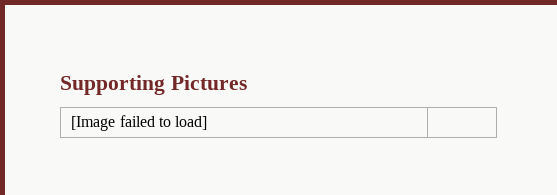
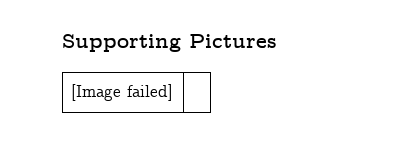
[119,115,208,130] failed to load] -> [127,84,174,101] failed]

